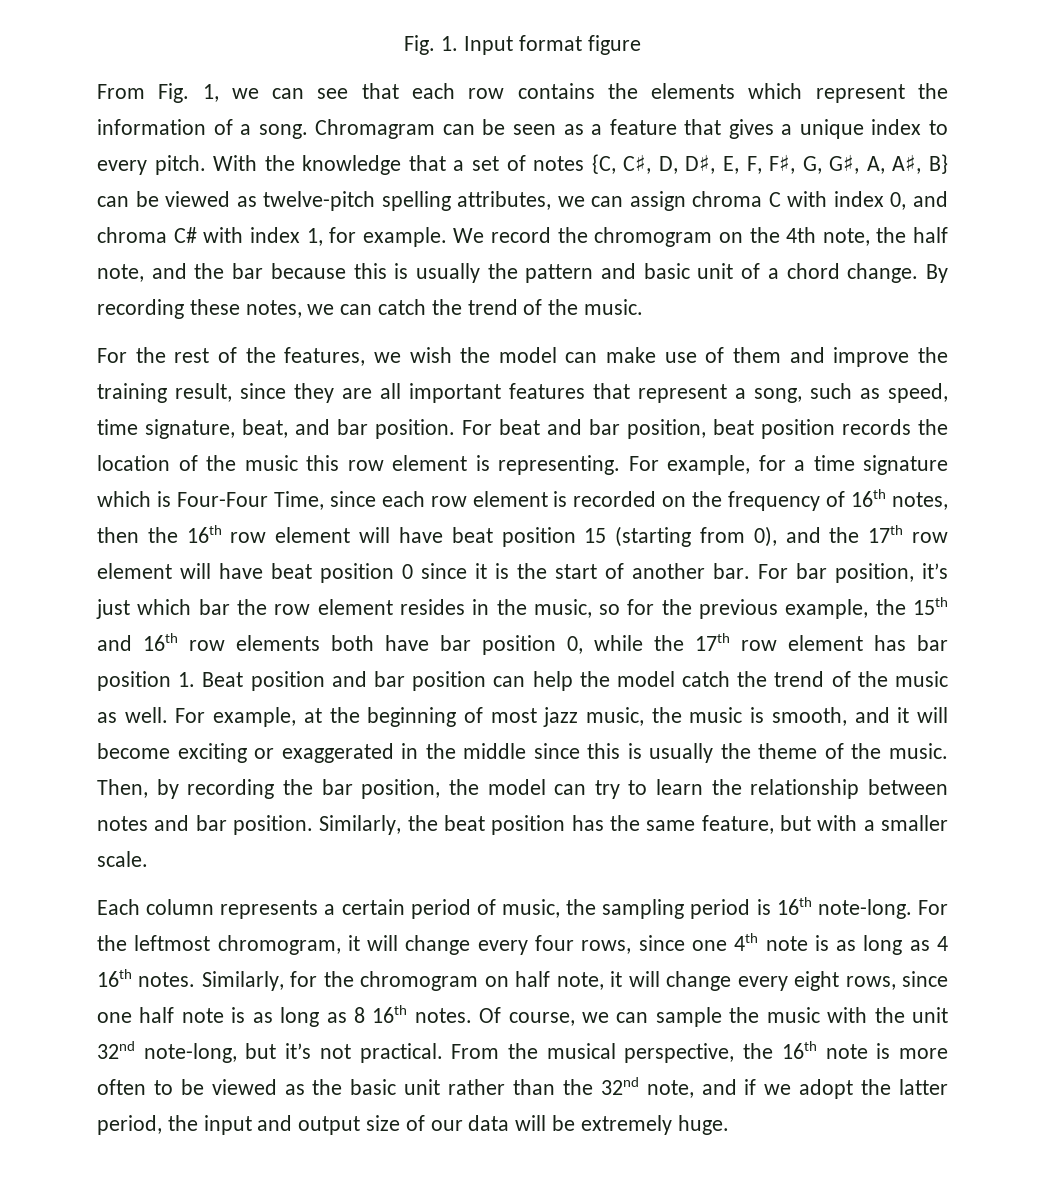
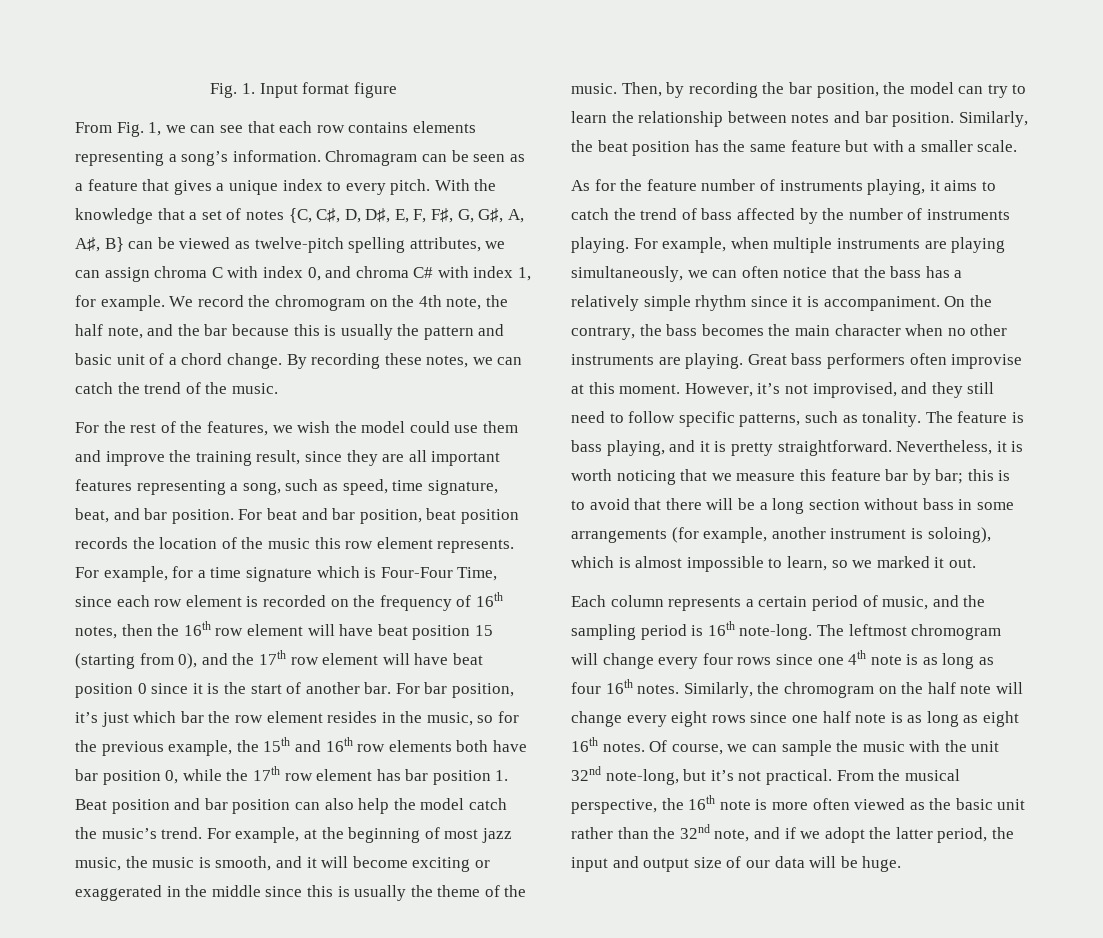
[607,83,949,103] [97,119,308,139] the elements which represent the information of a song. -> [412,121,476,133] [75,150,321,166] elements representing a song’s information.
[565,347,725,363] can make use of -> [409,421,479,433] could use
[593,383,727,403] that represent -> [136,480,226,495] representing
[475,455,620,475] is representing. -> [437,539,515,553] represents.
(526, 681) none -> [324,798,354,810] also
[774,671,948,687] [97,707,168,723] trend of the music as well. -> [101,827,203,839] music’s trend.
[701,815,774,834] feature, -> [790,140,841,152] feature
(148, 859) none -> [571,179,996,195] [571,208,1010,224] [571,237,1006,253] [571,266,963,282] [571,295,992,311] [571,324,1008,340] [571,353,1023,369] [571,382,995,398] [571,411,1024,427] [571,440,1024,456] [571,469,1011,485] [571,498,1015,514] [571,527,991,543] [571,556,976,572] // As for the feature number of instruments playing, it aims to catch the trend of bass affected by the number of instruments playing. For example, when multiple instruments are playing simultaneously, we can often notice that the bass has a relatively simple rhythm since it is accompaniment. On the contrary, the bass becomes the main character when no other instruments are playing. Great bass performers often improvise at this moment. However, it’s not improvised, and they still need to follow specific patterns, such as tonality. The feature is bass playing, and it is pretty straightforward. Nevertheless, it is worth noticing that we measure this feature bar by bar; this is to avoid that there will be a long section without bass in some arrangements (for example, another instrument is soloing), which is almost impossible to learn, so we marked it out.
(560, 908) none -> [932,595,959,607] and
[917,900,948,915] [97,935,360,955] For the leftmost chromogram, it -> [816,624,1002,640] The leftmost chromogram
[581,940,632,954] rows, -> [737,657,772,665] rows
[936,936,948,951] 4 -> [571,682,601,694] four
[290,971,623,991] for the chromogram on half note, it -> [757,682,992,698] the chromogram on the half note
[845,976,896,990] rows, -> [711,715,746,723] rows
[353,1007,365,1023] 8 -> [983,711,1020,727] eight
[153,1079,204,1095] to be -> (850, 804) none
[580,1115,672,1135] extremely -> (858, 862) none

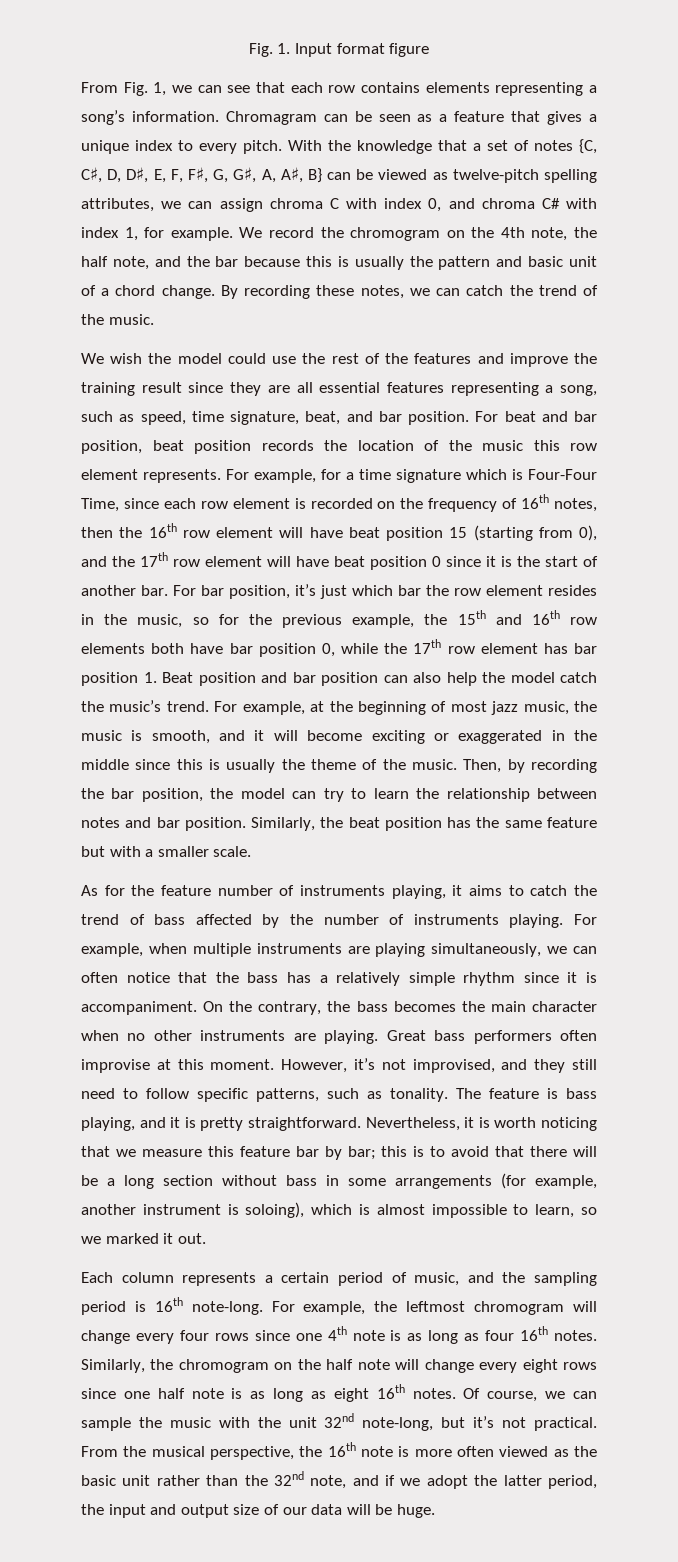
[75,421,293,436] For the rest of the features, we -> [81,353,104,364] We
[483,421,519,433] them -> [302,353,472,364] the rest of the features
[256,450,301,465] result, -> [141,382,182,393] result
[431,451,501,466] important -> [319,382,381,393] essential
[816,624,844,636] The -> [271,1301,398,1315] For example, the

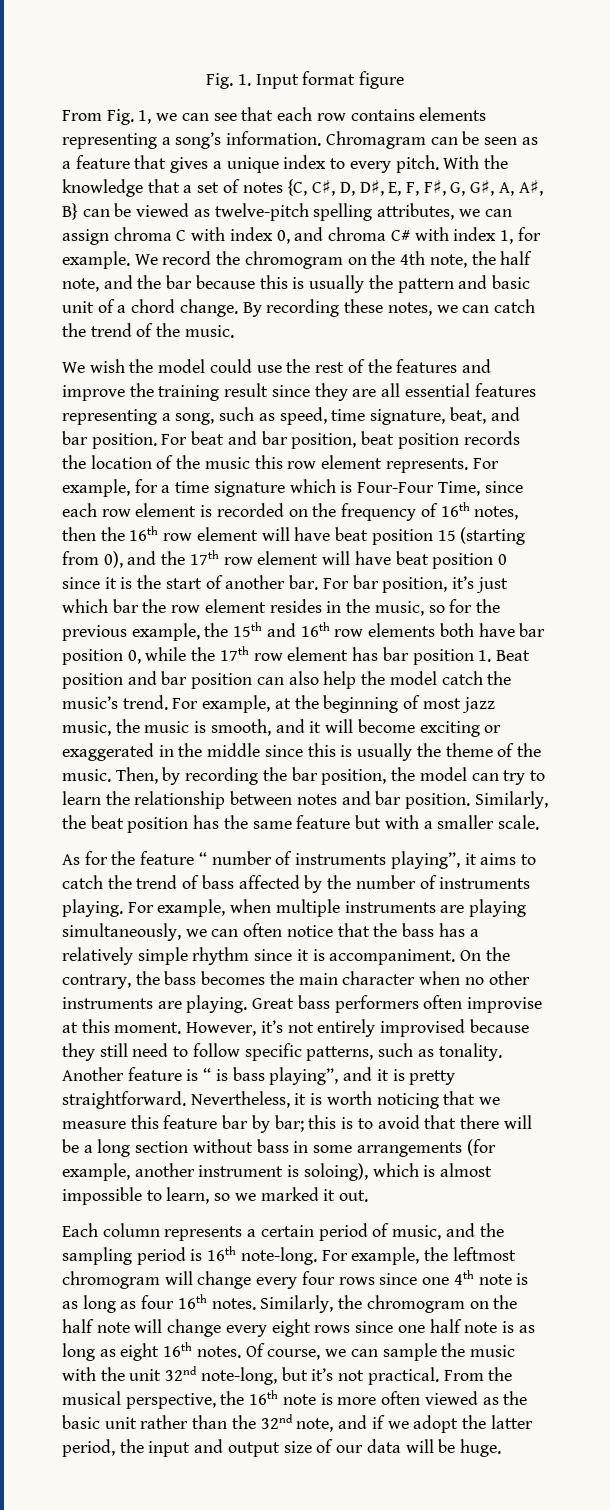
[217,885,446,899] number of instruments playing, -> [198,851,460,869] “ number of instruments playing”,
[412,1059,528,1073] improvised, and -> [317,1019,529,1037] entirely improvised because
[456,1088,481,1099] The -> [62,1067,124,1081] Another
[566,1088,597,1099] [81,1117,135,1131] bass playing, -> [203,1067,339,1085] “ is bass playing”,

